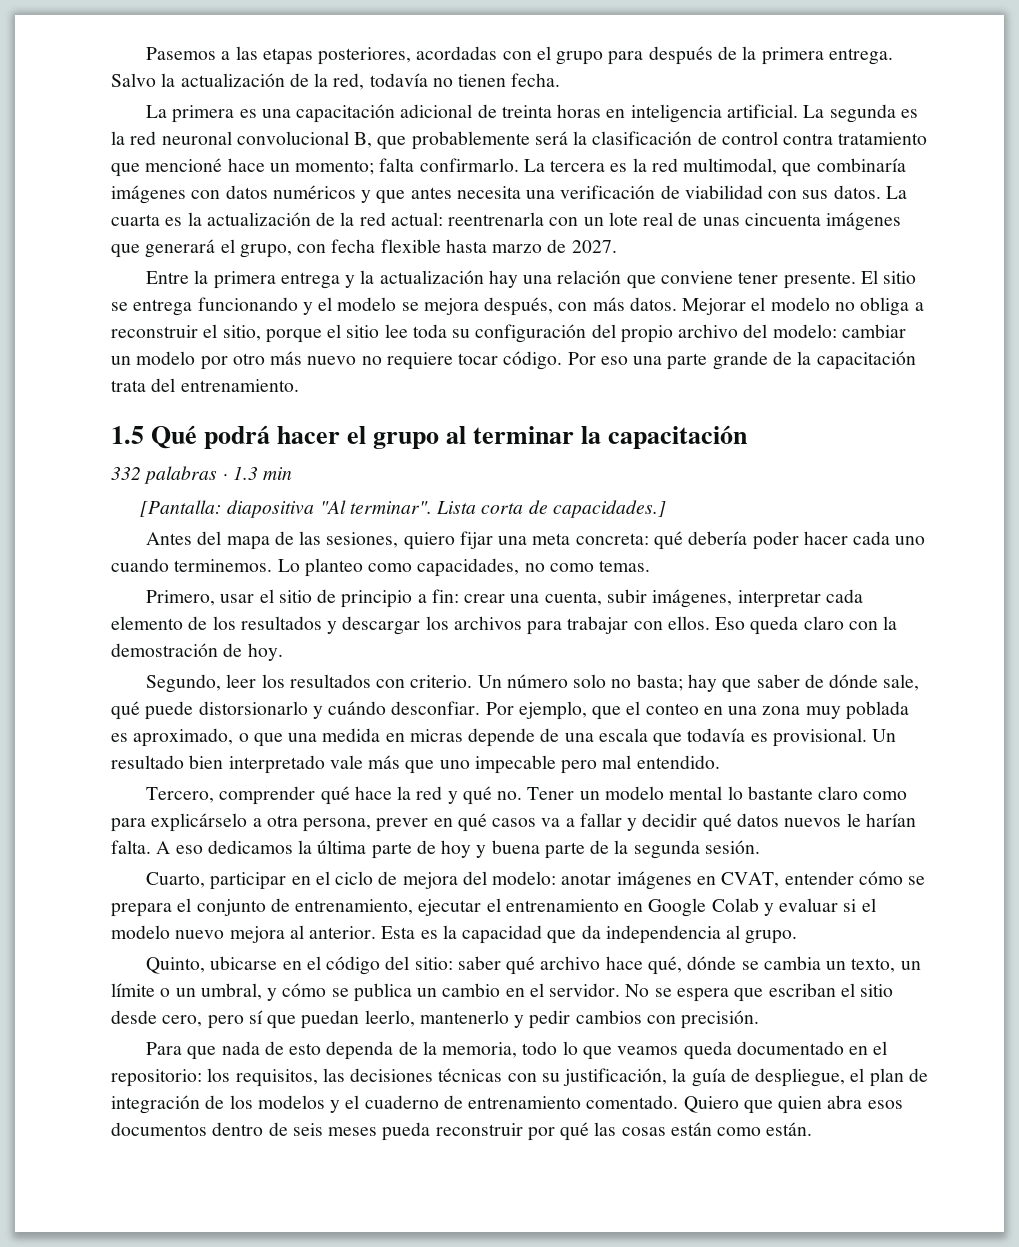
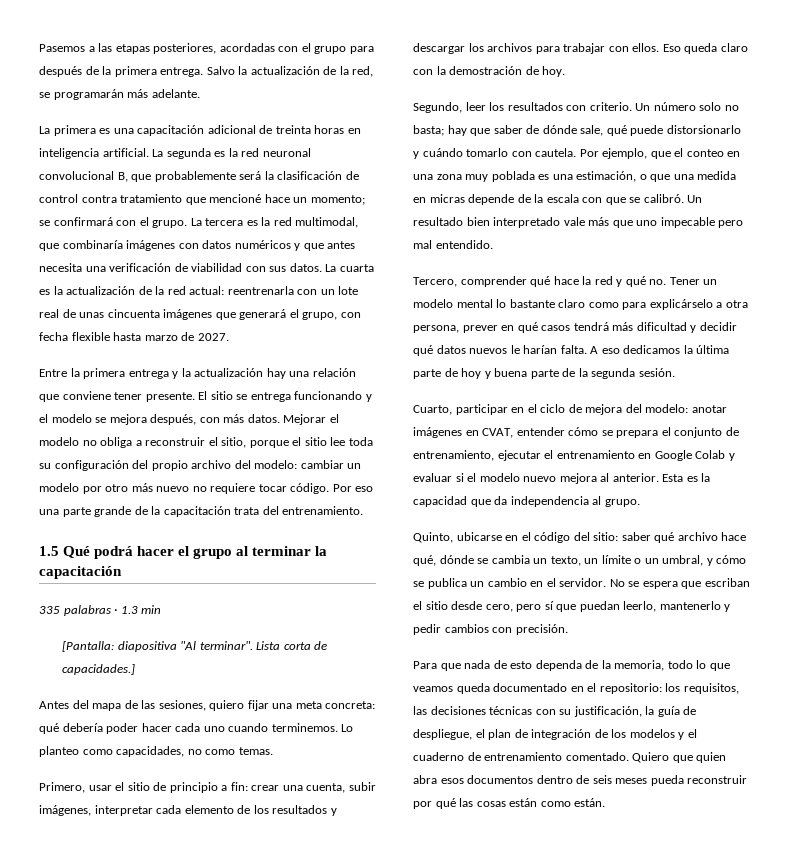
[369,73,561,87] todavía no tienen fecha. -> [39,89,200,100] se programarán más adelante.
[379,158,519,172] falta confirmarlo. -> [39,217,188,228] se confirmará con el grupo.
[111,467,141,480] 332 -> [39,606,60,614] 335
[391,701,481,715] desconfiar. -> [466,148,577,157] tomarlo con cautela.
[133,728,234,747] aproximado, -> [552,171,637,182] una estimación,
[564,728,867,747] una escala que todavía es provisional. -> [534,194,684,205] la escala con que se calibró.
[541,813,622,827] va a fallar -> [573,322,687,331] tendrá más dificultad

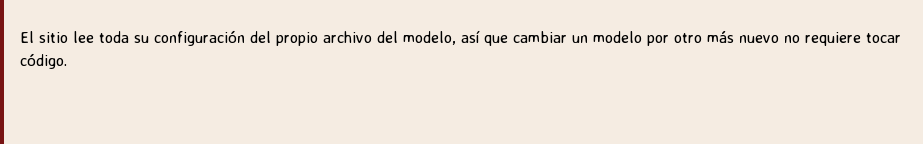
[39,43,374,54] [39,66,374,77] [39,89,200,100] [39,125,361,136] [39,148,311,159] [39,171,359,182] [39,194,365,205] [39,217,359,228] [39,240,356,251] [39,263,374,272] [39,286,359,295] [39,309,361,320] [39,332,229,341] [39,368,356,379] [39,391,372,402] [39,414,339,425] [39,437,302,448] Pasemos a las etapas posteriores, acordadas con el grupo para después de la primera entrega. Salvo la actualización de la red, se programarán más adelante. // La primera es una capacitación adicional de treinta horas en inteligencia artificial. La segunda es la red neuronal convolucional B, que probablemente será la clasificación de control contra tratamiento que mencioné hace un momento; se confirmará con el grupo. La tercera es la red multimodal, que combinaría imágenes con datos numéricos y que antes necesita una verificación de viabilidad con sus datos. La cuarta es la actualización de la red actual: reentrenarla con un lote real de unas cincuenta imágenes que generará el grupo, con fecha flexible hasta marzo de 2027. // Entre la primera entrega y la actualización hay una relación que conviene tener presente. El sitio se entrega funcionando y el modelo se mejora después, con más datos. Mejorar el modelo no obliga a reconstruir el sitio, porque el -> [20,31,34,43] El
[254,460,298,469] modelo: -> [403,30,508,46] modelo, así que
[332,484,374,492] [39,506,364,517] [39,546,328,559] [39,566,122,579] [39,605,162,616] [62,641,328,652] [62,664,136,675] [39,700,376,711] [39,723,354,734] [39,746,273,757] [39,782,376,793] [39,805,337,816] [413,43,748,54] [413,66,566,77] [413,102,739,113] [413,125,741,136] [413,148,741,159] [413,171,737,182] [413,194,703,205] [413,217,744,228] [413,240,493,249] [413,276,718,287] [413,299,748,310] [413,322,737,333] [413,345,730,356] [413,368,675,379] [413,404,727,415] [413,427,739,438] [413,450,735,461] [413,473,711,484] [413,496,640,507] [413,532,747,543] [413,555,747,566] [413,578,750,589] [413,601,731,612] [413,624,568,635] [413,660,730,671] [413,683,739,694] [413,706,697,717] [413,729,697,740] [413,752,727,763] [413,775,748,786] [413,798,606,809] Por eso una parte grande de la capacitación trata del entrenamiento. // 1.5 Qué podrá hacer el grupo al terminar la capacitación // 335 palabras · 1.3 min // [Pantalla: diapositiva "Al terminar". Lista corta de capacidades.] // Antes del mapa de las sesiones, quiero fijar una meta concreta: qué debería poder hacer cada uno cuando terminemos. Lo planteo como capacidades, no como temas. // Primero, usar el sitio de principio a fin: crear una cuenta, subir imágenes, interpretar cada elemento de los resultados y descargar los archivos para trabajar con ellos. Eso queda claro con la demostración de hoy. // Segundo, leer los resultados con criterio. Un número solo no basta; hay que saber de dónde sale, qué puede distorsionarlo y cuándo tomarlo con cautela. Por ejemplo, que el conteo en una zona muy poblada es una estimación, o que una medida en micras depende de la escala con que se calibró. Un resultado bien interpretado vale más que uno impecable pero mal entendido. // Tercero, comprender qué hace la red y qué no. Tener un modelo mental lo bastante claro como para explicárselo a otra persona, prever en qué casos tendrá más dificultad y decidir qué datos nuevos le harían falta. A eso dedicamos la última parte de hoy y buena parte de la segunda sesión. // Cuarto, participar en el ciclo de mejora del modelo: anotar imágenes en CVAT, entender cómo se prepara el conjunto de entrenamiento, ejecutar el entrenamiento en Google Colab y evaluar si el modelo nuevo mejora al anterior. Esta es la capacidad que da independencia al grupo. // Quinto, ubicarse en el código del sitio: saber qué archivo hace qué, dónde se cambia un texto, un límite o un umbral, y cómo se publica un cambio en el servidor. No se espera que escriban el sitio desde cero, pero sí que puedan leerlo, mantenerlo y pedir cambios con precisión. // Para que nada de esto dependa de la memoria, todo lo que veamos queda documentado en el repositorio: los requisitos, las decisiones técnicas con su justificación, la guía de despliegue, el plan de integración de los modelos y el cuaderno de entrenamiento comentado. Quiero que quien abra esos documentos dentro de seis meses pueda reconstruir por qué las cosas están como están. -> (67, 61) none

